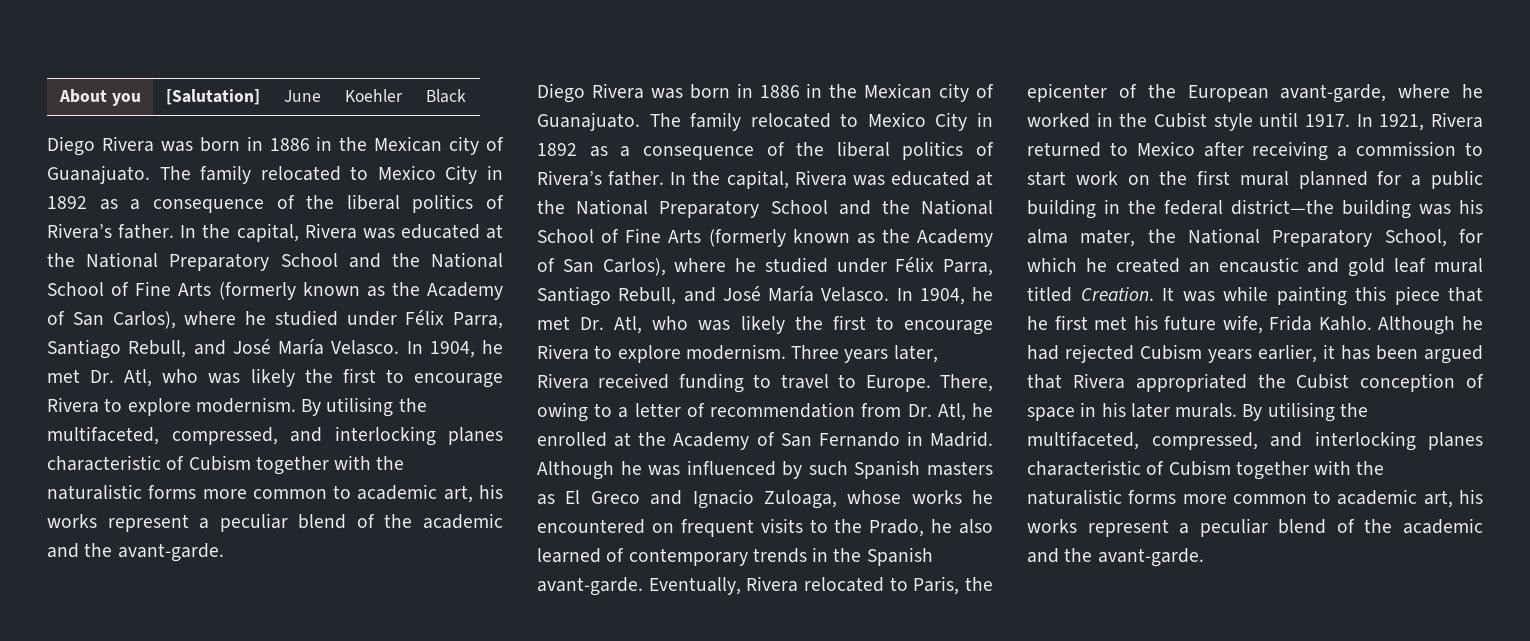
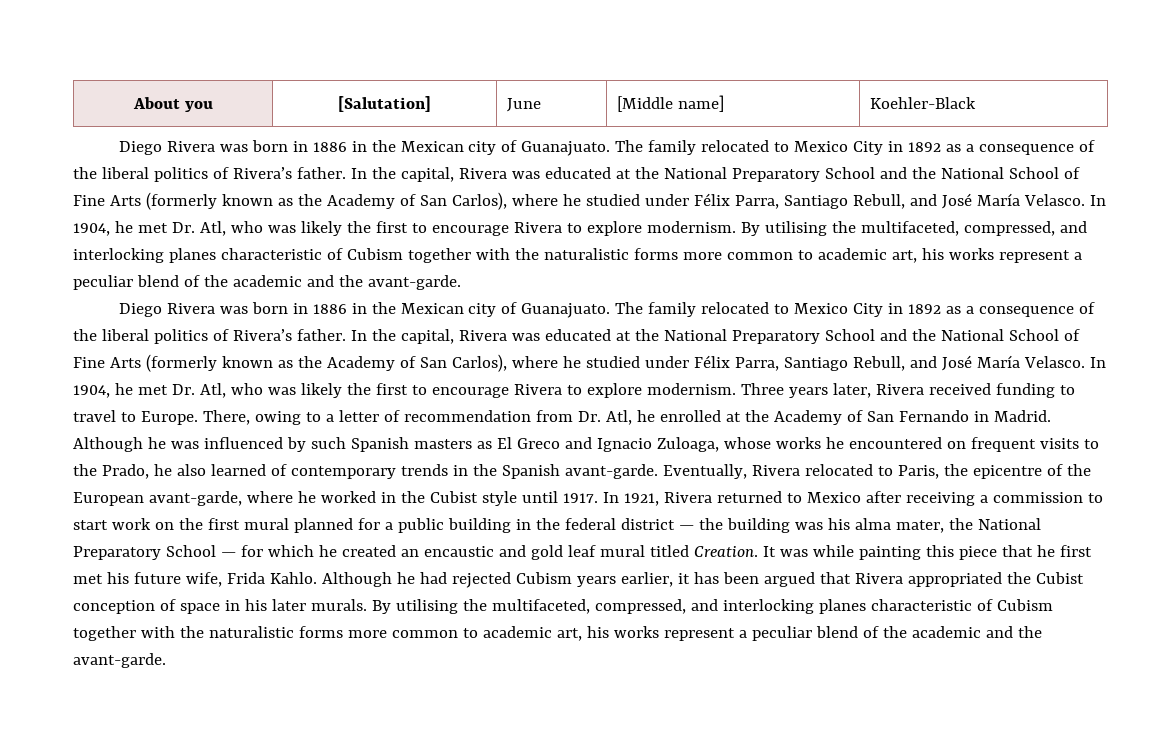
[344,89,403,102] [425,89,466,103] Koehler | Black -> [616,95,724,112] [869,97,976,109] [Middle name] | Koehler-Black
[1027,83,1107,102] epicenter -> [972,465,1042,479] epicentre
[1231,199,1334,215] district—the -> [620,518,723,530] district — the
[1384,229,1447,247] School, -> [165,545,236,557] School —

